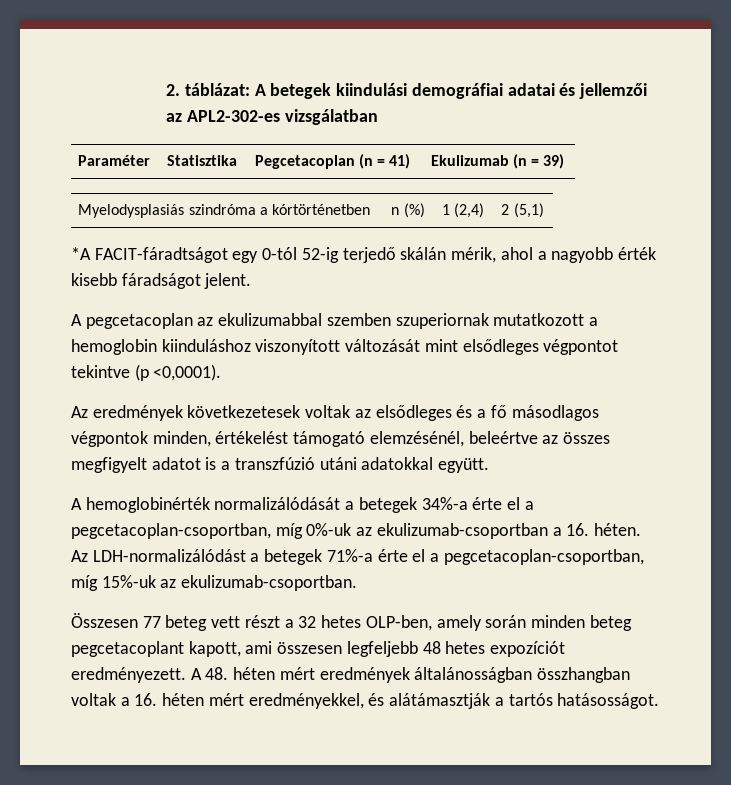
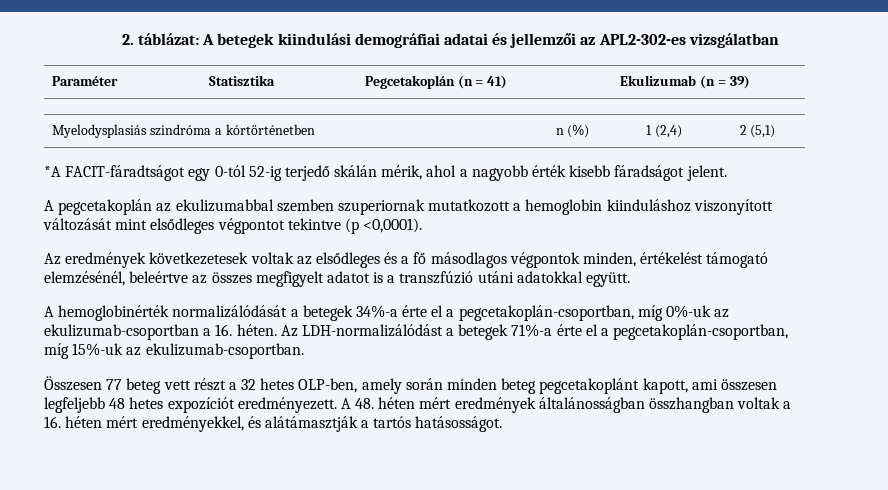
[254,155,355,169] Pegcetacoplan -> [364,75,455,89] Pegcetakoplán
[85,313,193,329] pegcetacoplan -> [58,199,153,215] pegcetakoplán
[71,523,271,539] pegcetacoplan-csoportban, -> [458,305,634,321] pegcetakoplán-csoportban,
[443,549,644,565] pegcetacoplan-csoportban, -> [613,324,789,340] pegcetakoplán-csoportban,
[71,641,184,657] pegcetacoplant -> [539,378,640,394] pegcetakoplánt

